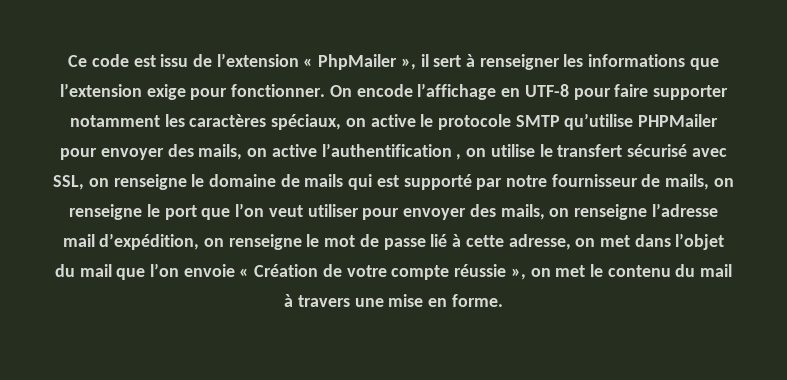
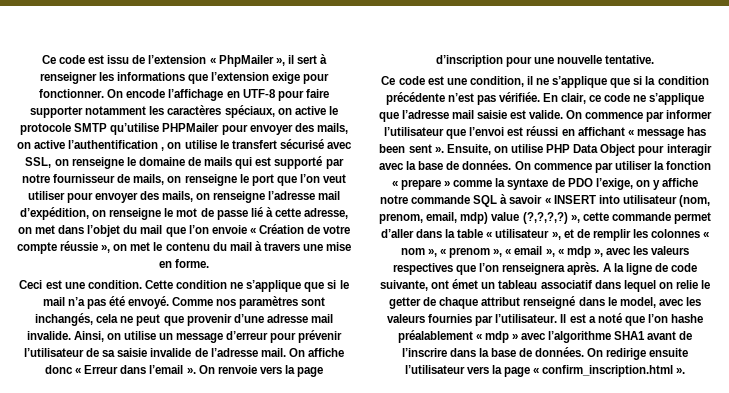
(503, 300) none -> [19,280,349,292] [42,296,326,309] [35,313,333,326] [26,330,343,343] [24,348,344,357] [44,365,324,377] [435,55,655,67] [381,76,709,88] [385,92,705,105] [378,110,713,122] [384,126,706,139] [379,144,712,156] [378,160,712,173] [391,178,699,190] [380,194,710,207] [379,212,711,224] [380,229,710,241] [400,246,690,258] [393,262,697,275] [379,279,711,292] [389,296,701,309] [386,313,704,326] [397,330,693,343] [401,347,689,360] [404,365,686,377] // Ceci est une condition. Cette condition ne s’applique que si le mail n’a pas été envoyé. Comme nos paramètres sont inchangés, cela ne peut que provenir d’une adresse mail invalide. Ainsi, on utilise un message d’erreur pour prévenir l’utilisateur de sa saisie invalide de l’adresse mail. On affiche donc « Erreur dans l’email ». On renvoie vers la page d’inscription pour une nouvelle tentative. // Ce code est une condition, il ne s’applique que si la condition précédente n’est pas vérifiée. En clair, ce code ne s’applique que l’adresse mail saisie est valide. On commence par informer l’utilisateur que l’envoi est réussi en affichant « message has been sent ». Ensuite, on utilise PHP Data Object pour interagir avec la base de données. On commence par utiliser la fonction « prepare » comme la syntaxe de PDO l’exige, on y affiche notre commande SQL à savoir « INSERT into utilisateur (nom, prenom, email, mdp) value (?,?,?,?) », cette commande permet d’aller dans la table « utilisateur », et de remplir les colonnes « nom », « prenom », « email », « mdp », avec les valeurs respectives que l’on renseignera après. A la ligne de code suivante, ont émet un tableau associatif dans lequel on relie le getter de chaque attribut renseigné dans le model, avec les valeurs fournies par l’utilisateur. Il est a noté que l’on hashe préalablement « mdp » avec l’algorithme SHA1 avant de l’inscrire dans la base de données. On redirige ensuite l’utilisateur vers la page « confirm_inscription.html ».

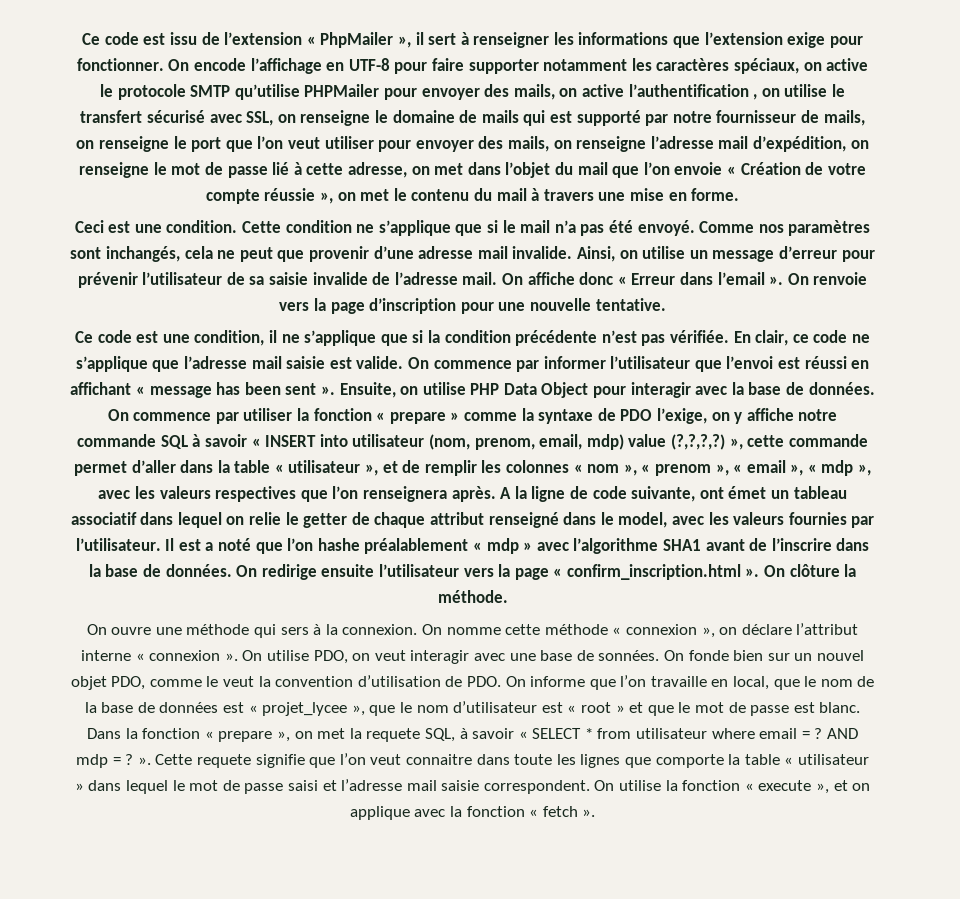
(686, 371) none -> [764,564,857,577] [437,590,508,603] [86,623,859,638] [81,650,864,664] [70,675,875,690] [84,701,861,716] [87,728,858,742] [76,753,869,768] [74,779,871,794] [349,806,596,820] On clôture la méthode. // On ouvre une méthode qui sers à la connexion. On nomme cette méthode « connexion », on déclare l’attribut interne « connexion ». On utilise PDO, on veut interagir avec une base de sonnées. On fonde bien sur un nouvel objet PDO, comme le veut la convention d’utilisation de PDO. On informe que l’on travaille en local, que le nom de la base de données est « projet_lycee », que le nom d’utilisateur est « root » et que le mot de passe est blanc. Dans la fonction « prepare », on met la requete SQL, à savoir « SELECT * from utilisateur where email = ? AND mdp = ? ». Cette requete signifie que l’on veut connaitre dans toute les lignes que comporte la table « utilisateur » dans lequel le mot de passe saisi et l’adresse mail saisie correspondent. On utilise la fonction « execute », et on applique avec la fonction « fetch ».

